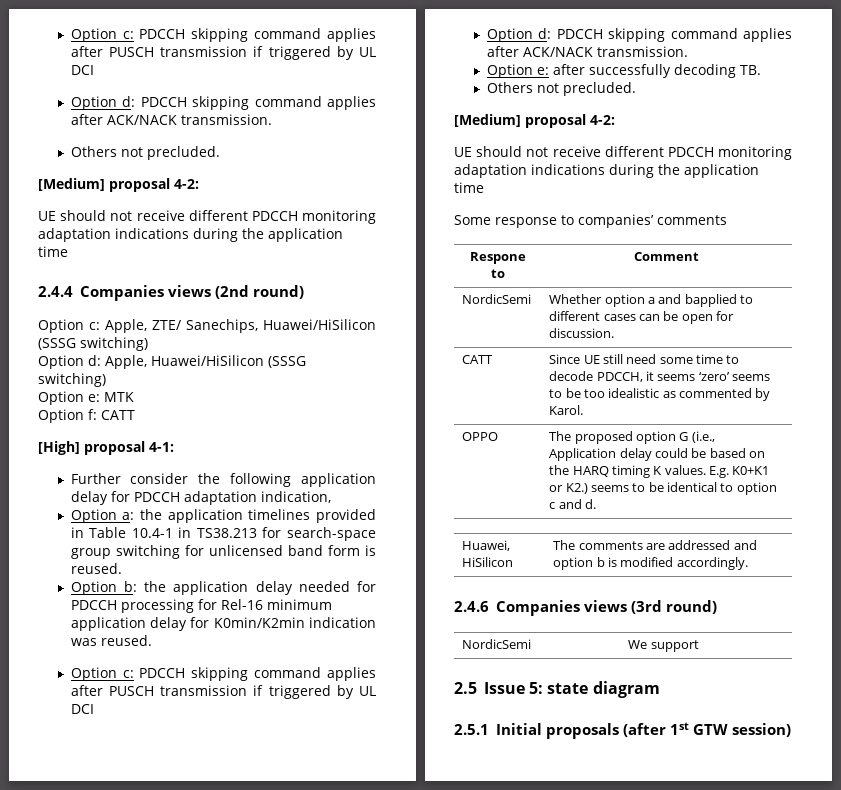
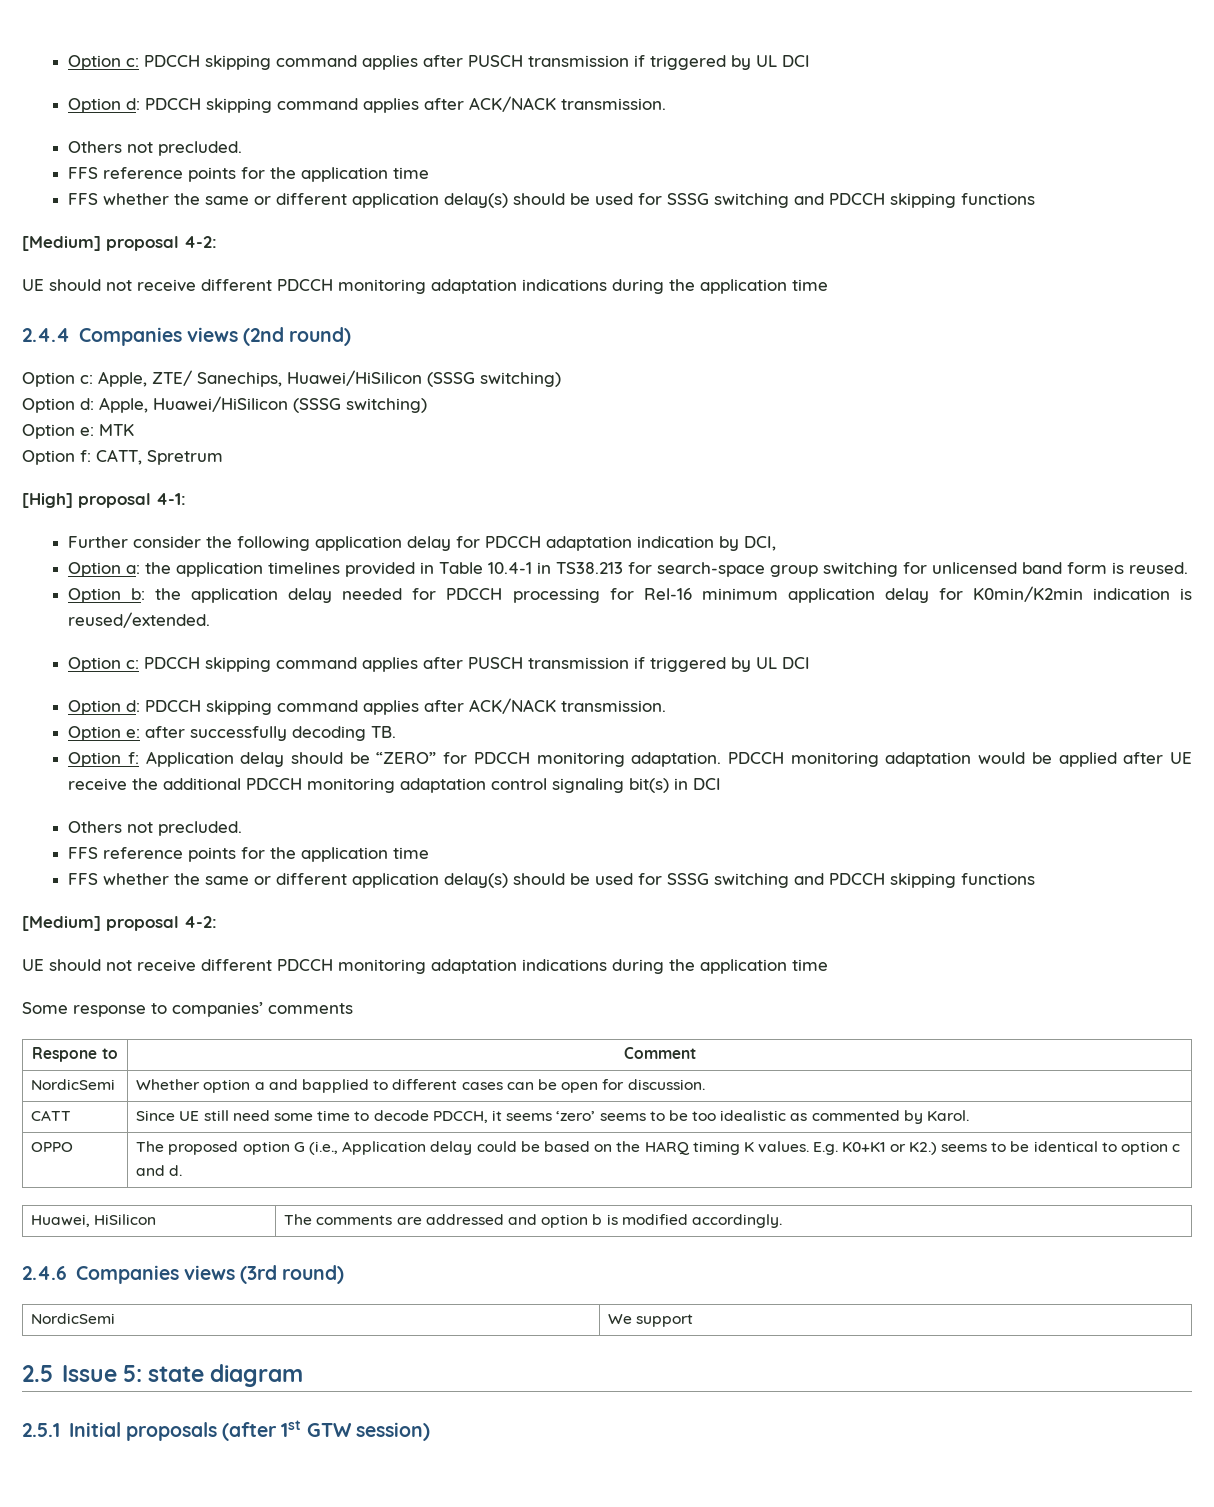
(220, 153) none -> [68,167,430,182] [68,193,1036,208] // FFS reference points for the application time // FFS whether the same or different application delay(s) should be used for SSSG switching and PDCCH skipping functions
[101,410,135,420] CATT -> [96,449,223,465] CATT, Spretrum
[260,491,331,503] indication, -> [637,536,777,551] indication by DCI,
[70,635,152,646] was reused. -> [1180,588,1193,600] [68,612,211,628] is reused/extended.
[486,82,636,96] Others not precluded. -> [68,751,1192,767] [68,778,722,793] [68,821,243,836] [68,847,430,862] [68,873,1036,888] Option f: Application delay should be “ZERO” for PDCCH monitoring adaptation. PDCCH monitoring adaptation would be applied after UE receive the additional PDCCH monitoring adaptation control signaling bit(s) in DCI // Others not precluded. // FFS reference points for the application time // FFS whether the same or different application delay(s) should be used for SSSG switching and PDCCH skipping functions

